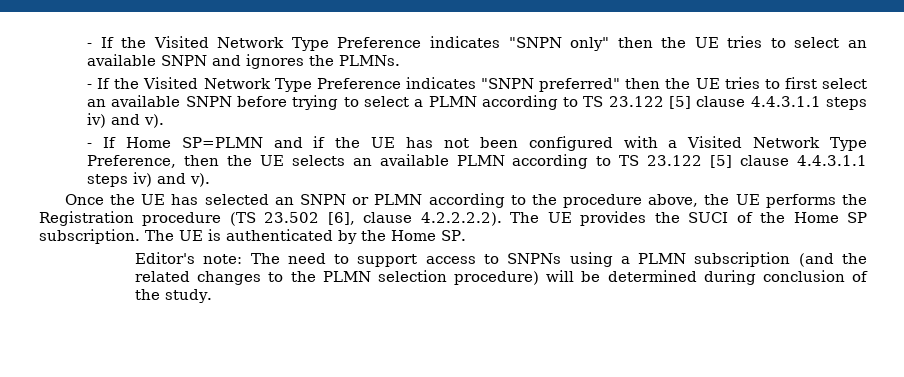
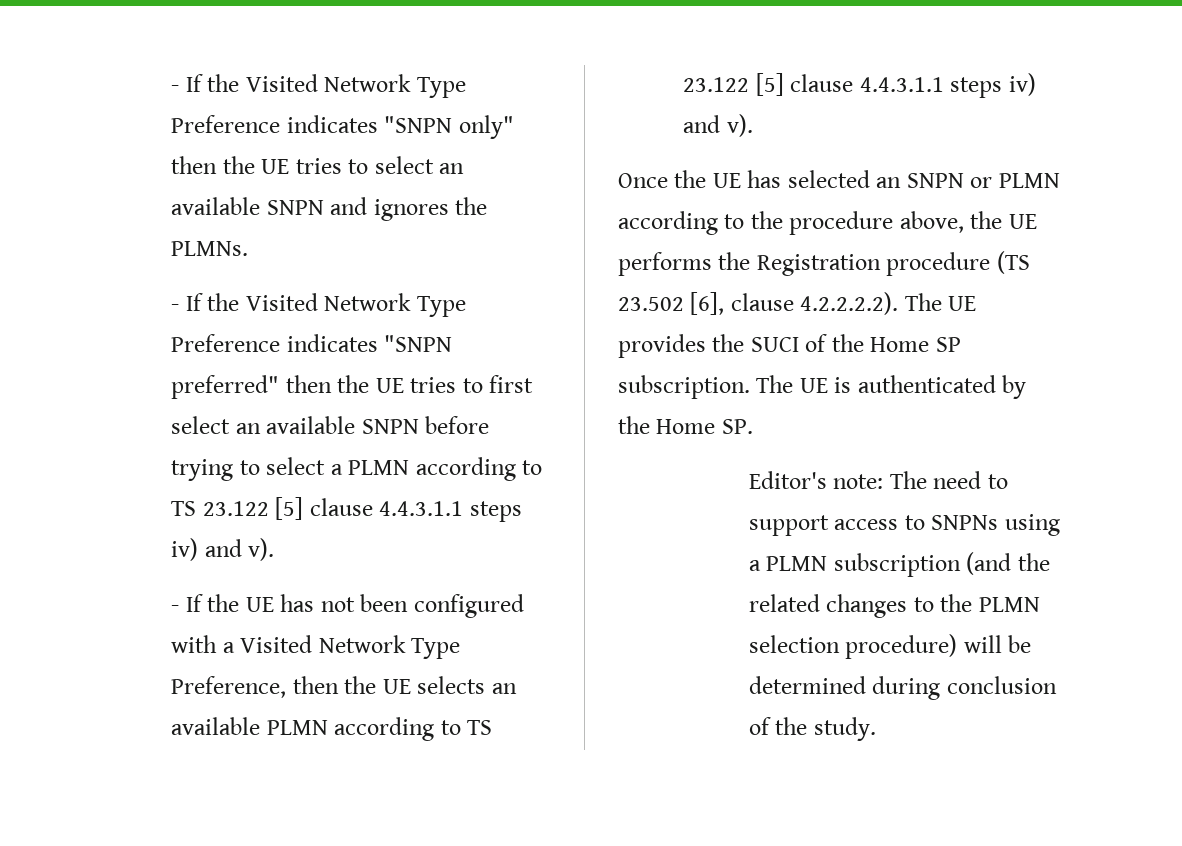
[125,136,326,148] Home SP=PLMN and if -> (203, 603) none

